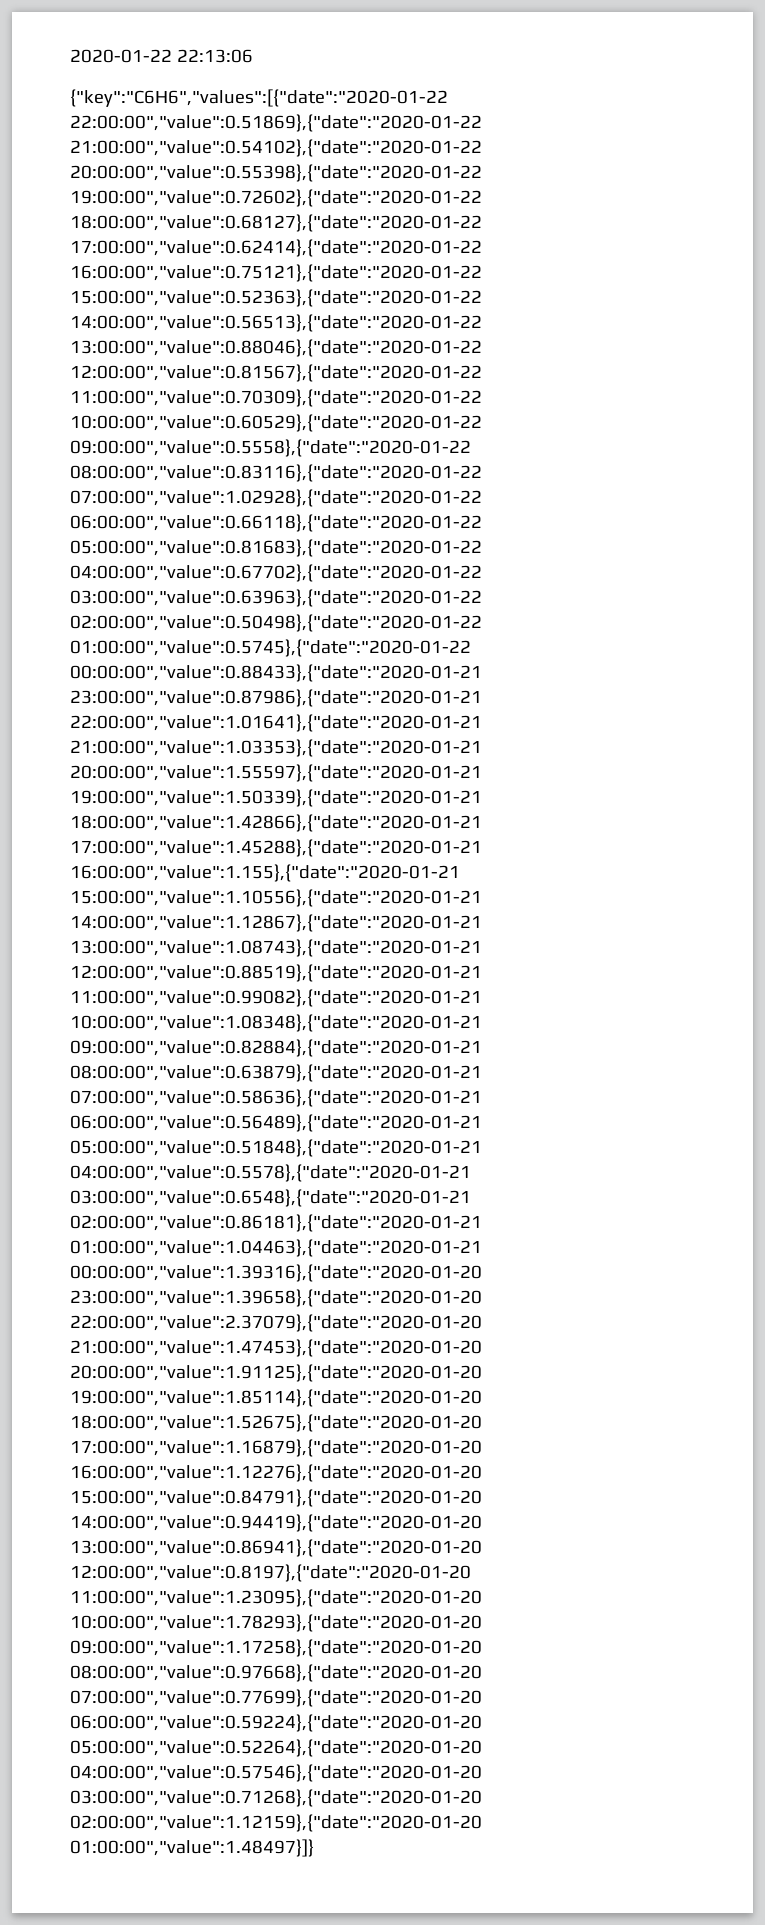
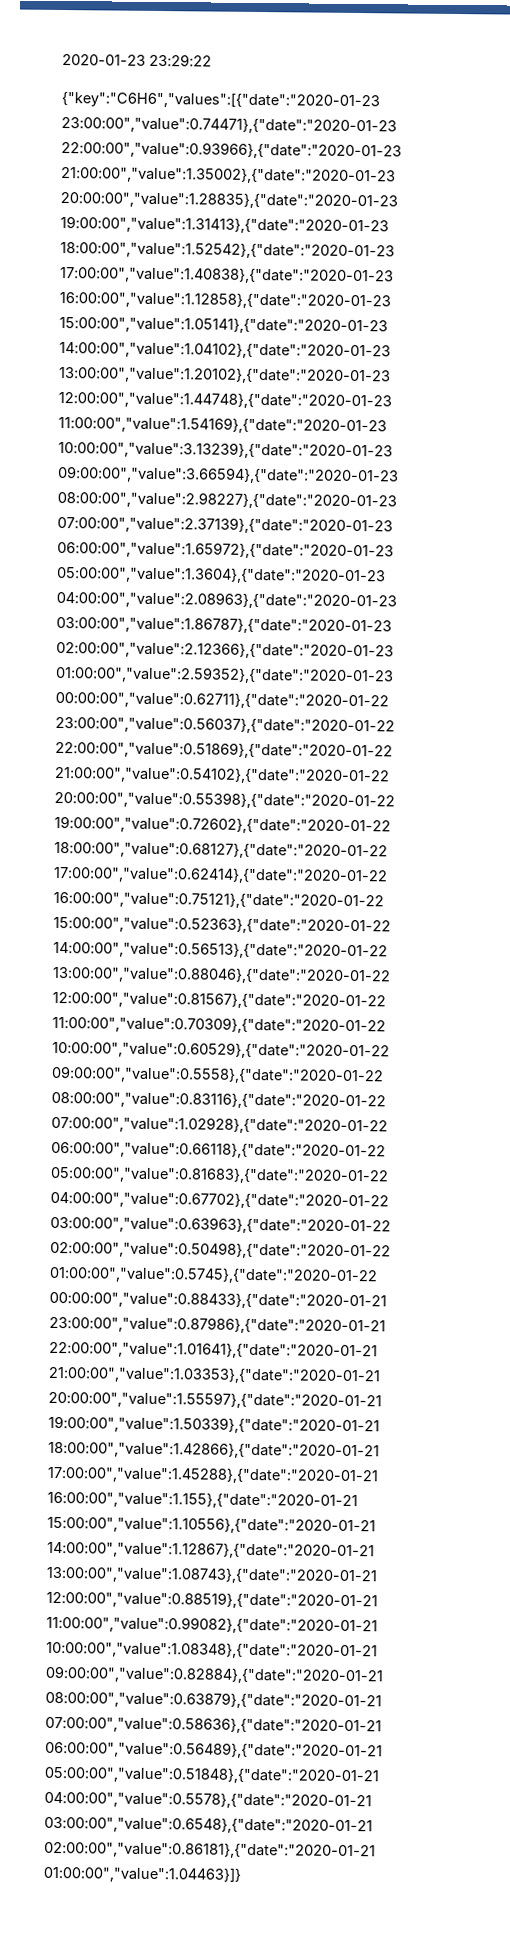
[70,49,253,63] [70,89,448,107] 2020-01-22 22:13:06 // {"key":"C6H6","values":[{"date":"2020-01-22 -> [62,53,212,67] [61,91,380,110] [61,115,397,135] [61,140,402,160] [61,165,396,185] [60,190,398,210] [60,215,389,235] [60,240,395,260] [60,265,394,285] [59,290,391,310] [59,315,388,335] [59,340,391,360] [59,365,391,385] [58,390,392,410] [58,415,387,435] [58,440,393,460] [57,465,399,485] [57,490,397,510] [57,515,393,535] [57,540,394,560] [56,565,386,585] [56,590,397,610] [56,615,392,635] [56,640,394,660] [55,665,394,685] [55,690,389,710] [55,715,395,735] 2020-01-23 23:29:22 // {"key":"C6H6","values":[{"date":"2020-01-23 23:00:00","value":0.74471},{"date":"2020-01-23 22:00:00","value":0.93966},{"date":"2020-01-23 21:00:00","value":1.35002},{"date":"2020-01-23 20:00:00","value":1.28835},{"date":"2020-01-23 19:00:00","value":1.31413},{"date":"2020-01-23 18:00:00","value":1.52542},{"date":"2020-01-23 17:00:00","value":1.40838},{"date":"2020-01-23 16:00:00","value":1.12858},{"date":"2020-01-23 15:00:00","value":1.05141},{"date":"2020-01-23 14:00:00","value":1.04102},{"date":"2020-01-23 13:00:00","value":1.20102},{"date":"2020-01-23 12:00:00","value":1.44748},{"date":"2020-01-23 11:00:00","value":1.54169},{"date":"2020-01-23 10:00:00","value":3.13239},{"date":"2020-01-23 09:00:00","value":3.66594},{"date":"2020-01-23 08:00:00","value":2.98227},{"date":"2020-01-23 07:00:00","value":2.37139},{"date":"2020-01-23 06:00:00","value":1.65972},{"date":"2020-01-23 05:00:00","value":1.3604},{"date":"2020-01-23 04:00:00","value":2.08963},{"date":"2020-01-23 03:00:00","value":1.86787},{"date":"2020-01-23 02:00:00","value":2.12366},{"date":"2020-01-23 01:00:00","value":2.59352},{"date":"2020-01-23 00:00:00","value":0.62711},{"date":"2020-01-22 23:00:00","value":0.56037},{"date":"2020-01-22
[70,1239,482,1257] [70,1264,482,1282] [70,1289,482,1307] [70,1314,482,1332] [70,1339,482,1357] [70,1364,482,1382] [70,1389,482,1407] [70,1414,482,1432] [70,1439,482,1457] [70,1464,482,1482] [70,1489,482,1507] [70,1514,482,1532] [70,1539,482,1557] [70,1564,471,1582] [70,1589,482,1607] [70,1614,482,1632] [70,1639,482,1657] [70,1664,482,1682] [70,1689,482,1707] [70,1714,482,1732] [70,1739,482,1757] [70,1764,482,1782] [70,1789,482,1807] [70,1814,482,1832] [70,1839,314,1857] 01:00:00","value":1.04463},{"date":"2020-01-21 00:00:00","value":1.39316},{"date":"2020-01-20 23:00:00","value":1.39658},{"date":"2020-01-20 22:00:00","value":2.37079},{"date":"2020-01-20 21:00:00","value":1.47453},{"date":"2020-01-20 20:00:00","value":1.91125},{"date":"2020-01-20 19:00:00","value":1.85114},{"date":"2020-01-20 18:00:00","value":1.52675},{"date":"2020-01-20 17:00:00","value":1.16879},{"date":"2020-01-20 16:00:00","value":1.12276},{"date":"2020-01-20 15:00:00","value":0.84791},{"date":"2020-01-20 14:00:00","value":0.94419},{"date":"2020-01-20 13:00:00","value":0.86941},{"date":"2020-01-20 12:00:00","value":0.8197},{"date":"2020-01-20 11:00:00","value":1.23095},{"date":"2020-01-20 10:00:00","value":1.78293},{"date":"2020-01-20 09:00:00","value":1.17258},{"date":"2020-01-20 08:00:00","value":0.97668},{"date":"2020-01-20 07:00:00","value":0.77699},{"date":"2020-01-20 06:00:00","value":0.59224},{"date":"2020-01-20 05:00:00","value":0.52264},{"date":"2020-01-20 04:00:00","value":0.57546},{"date":"2020-01-20 03:00:00","value":0.71268},{"date":"2020-01-20 02:00:00","value":1.12159},{"date":"2020-01-20 01:00:00","value":1.48497}]} -> [43,1865,241,1883] 01:00:00","value":1.04463}]}

